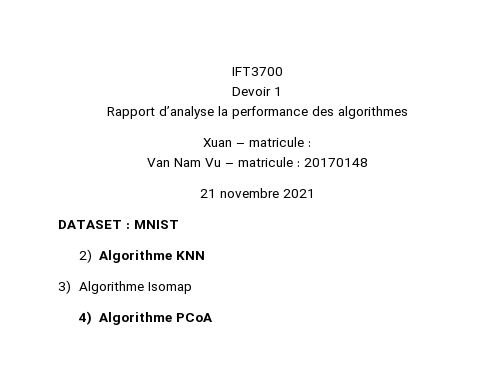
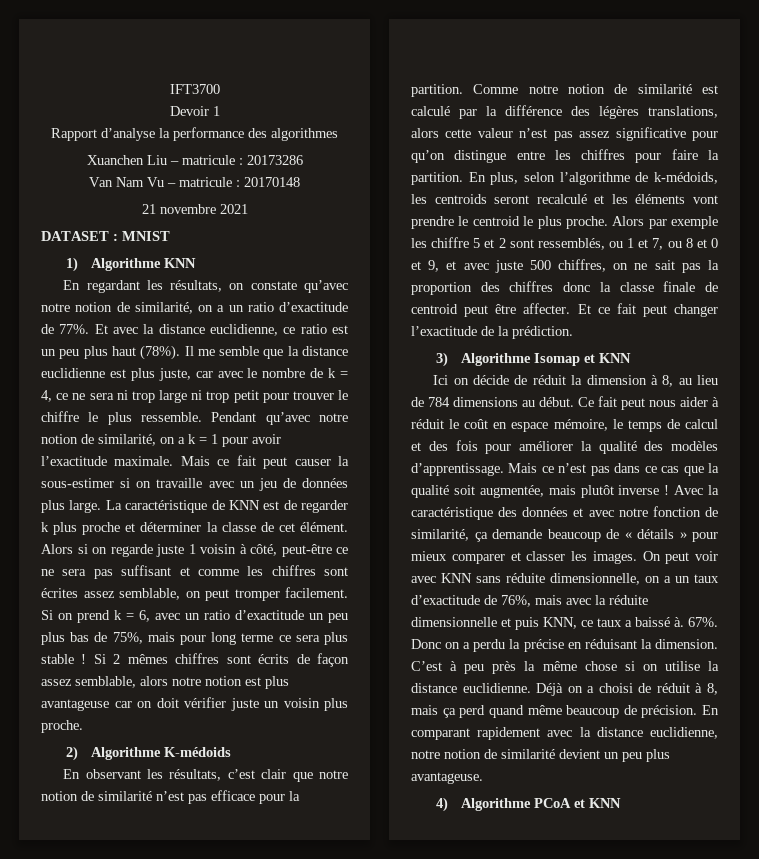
[203,137,311,147] Xuan – matricule : -> [86,155,303,165] Xuanchen Liu – matricule : 20173286
[78,249,92,263] 2) -> [66,257,79,272] 1)
[58,280,192,294] 3) Algorithme Isomap -> [63,280,348,293] [41,302,348,314] [41,324,348,336] [41,345,349,360] [41,368,348,381] [41,390,348,403] [41,411,348,425] [41,434,281,447] [41,455,349,469] [41,478,348,491] [41,500,348,513] [41,522,348,535] [41,544,348,557] [41,565,348,579] [41,587,348,601] [41,610,348,623] [41,632,348,645] [41,653,350,667] [41,676,289,689] [41,697,348,711] [41,720,83,733] [66,746,232,761] [63,769,348,782] [41,790,300,804] [411,84,718,97] [411,105,718,119] [411,127,718,141] [411,149,719,163] [411,172,718,185] [411,194,718,204] [411,216,718,229] [411,237,718,250] [411,259,719,273] [411,281,718,295] [411,303,718,317] [411,326,573,339] [436,352,632,367] [433,375,718,387] [411,396,719,410] [411,419,718,432] [411,440,718,454] [411,463,720,476] [411,485,719,498] [411,506,718,520] [411,529,718,542] [411,551,718,564] [411,573,719,585] [411,595,648,607] [411,617,718,630] [411,639,718,652] [411,661,719,674] [411,683,718,696] [411,705,719,718] [411,727,718,740] [411,749,670,762] [411,772,483,784] En regardant les résultats, on constate qu’avec notre notion de similarité, on a un ratio d’exactitude de 77%. Et avec la distance euclidienne, ce ratio est un peu plus haut (78%). Il me semble que la distance euclidienne est plus juste, car avec le nombre de k = 4, ce ne sera ni trop large ni trop petit pour trouver le chiffre le plus ressemble. Pendant qu’avec notre notion de similarité, on a k = 1 pour avoir l’exactitude maximale. Mais ce fait peut causer la sous-estimer si on travaille avec un jeu de données plus large. La caractéristique de KNN est de regarder k plus proche et déterminer la classe de cet élément. Alors si on regarde juste 1 voisin à côté, peut-être ce ne sera pas suffisant et comme les chiffres sont écrites assez semblable, on peut tromper facilement. Si on prend k = 6, avec un ratio d’exactitude un peu plus bas de 75%, mais pour long terme ce sera plus stable ! Si 2 mêmes chiffres sont écrits de façon assez semblable, alors notre notion est plus avantageuse car on doit vérifier juste un voisin plus proche. // 2) Algorithme K-médoids // En observant les résultats, c’est clair que notre notion de similarité n’est pas efficace pour la partition. Comme notre notion de similarité est calculé par la différence des légères translations, alors cette valeur n’est pas assez significative pour qu’on distingue entre les chiffres pour faire la partition. En plus, selon l’algorithme de k-médoids, les centroids seront recalculé et les éléments vont prendre le centroid le plus proche. Alors par exemple les chiffre 5 et 2 sont ressemblés, ou 1 et 7, ou 8 et 0 et 9, et avec juste 500 chiffres, on ne sait pas la proportion des chiffres donc la classe finale de centroid peut être affecter. Et ce fait peut changer l’exactitude de la prédiction. // 3) Algorithme Isomap et KNN // Ici on décide de réduit la dimension à 8, au lieu de 784 dimensions au début. Ce fait peut nous aider à réduit le coût en espace mémoire, le temps de calcul et des fois pour améliorer la qualité des modèles d’apprentissage. Mais ce n’est pas dans ce cas que la qualité soit augmentée, mais plutôt inverse ! Avec la caractéristique des données et avec notre fonction de similarité, ça demande beaucoup de « détails » pour mieux comparer et classer les images. On peut voir avec KNN sans réduite dimensionnelle, on a un taux d’exactitude de 76%, mais avec la réduite dimensionnelle et puis KNN, ce taux a baissé à. 67%. Donc on a perdu la précise en réduisant la dimension. C’est à peu près la même chose si on utilise la distance euclidienne. Déjà on a choisi de réduit à 8, mais ça perd quand même beaucoup de précision. En comparant rapidement avec la distance euclidienne, notre notion de similarité devient un peu plus avantageuse.
(214, 317) none -> [574,798,622,808] et KNN

